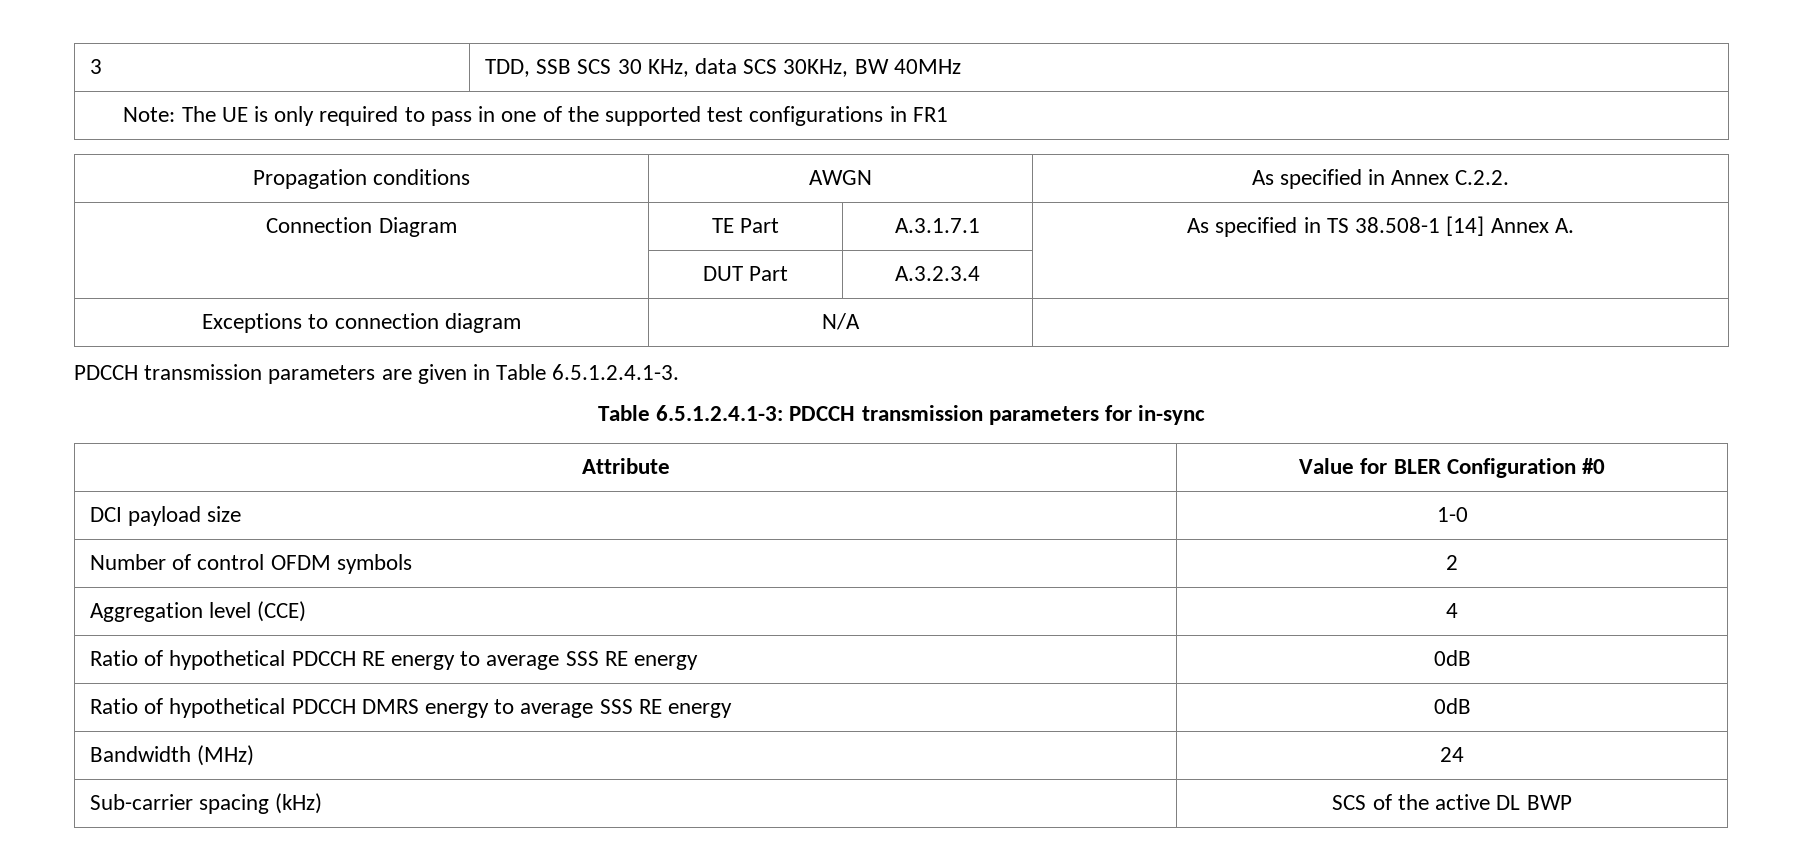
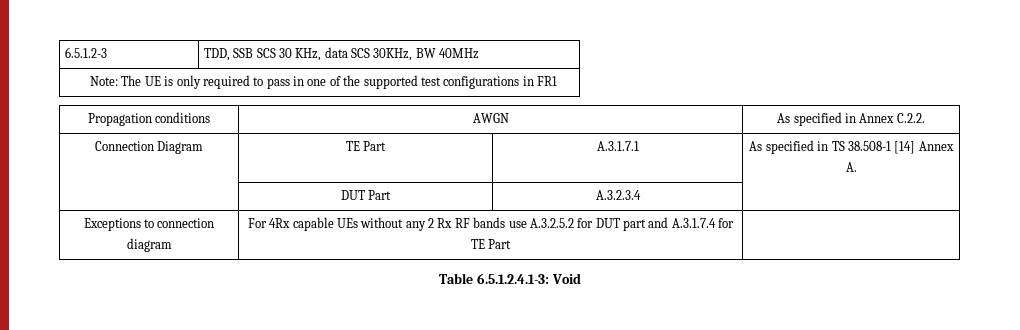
[89,59,102,74] 3 -> [64,47,107,58] 6.5.1.2-3
[822,313,860,330] [74,364,680,384] [597,405,1206,425] [581,458,670,474] [1299,458,1605,478] [89,506,242,526] [1436,507,1468,522] [89,554,412,574] [1446,555,1458,570] [89,601,307,622] [1446,603,1458,618] [89,650,699,670] [1433,650,1471,666] [89,698,733,718] [1433,698,1471,714] [89,745,255,766] [1440,747,1464,762] [89,793,323,814] [1332,794,1572,810] N/A | // PDCCH transmission parameters are given in Table 6.5.1.2.4.1-3. // Table 6.5.1.2.4.1-3: PDCCH transmission parameters for in-sync // Attribute | Value for BLER Configuration #0 // DCI payload size | 1-0 // Number of control OFDM symbols | 2 // Aggregation level (CCE) | 4 // Ratio of hypothetical PDCCH RE energy to average SSS RE energy | 0dB // Ratio of hypothetical PDCCH DMRS energy to average SSS RE energy | 0dB // Bandwidth (MHz) | 24 // Sub-carrier spacing (kHz) | SCS of the active DL BWP -> [247,217,735,231] [470,239,512,249] [439,273,581,284] For 4Rx capable UEs without any 2 Rx RF bands use A.3.2.5.2 for DUT part and A.3.1.7.4 for TE Part | // Table 6.5.1.2.4.1-3: Void

